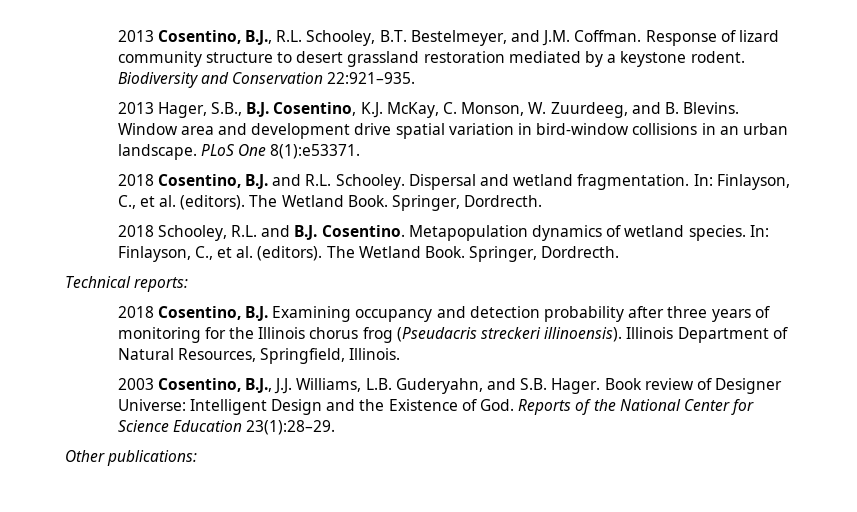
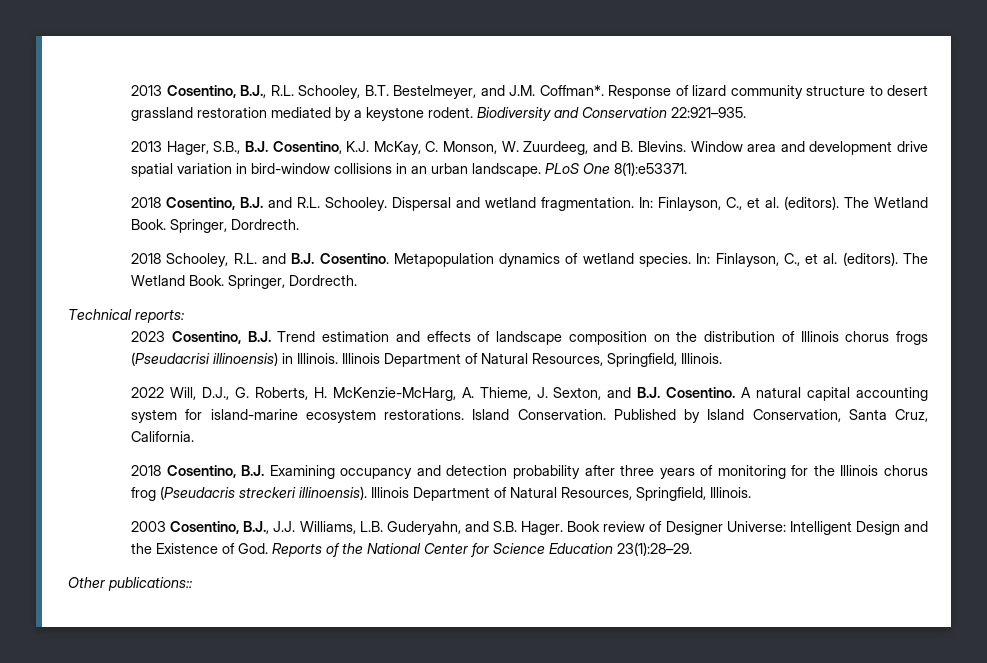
[574,30,642,42] Coffman. -> [539,85,604,96] Coffman*.
(189, 284) none -> [131,331,928,345] [131,352,723,367] [131,387,929,401] [131,409,928,423] [131,431,195,442] // 2023 Cosentino, B.J. Trend estimation and effects of landscape composition on the distribution of Illinois chorus frogs (Pseudacrisi illinoensis) in Illinois. Illinois Department of Natural Resources, Springfield, Illinois. // 2022 Will, D.J., G. Roberts, H. McKenzie-McHarg, A. Thieme, J. Sexton, and B.J. Cosentino. A natural capital accounting system for island-marine ecosystem restorations. Island Conservation. Published by Island Conservation, Santa Cruz, California.
[107,450,198,466] publications: -> [108,577,192,591] publications::

